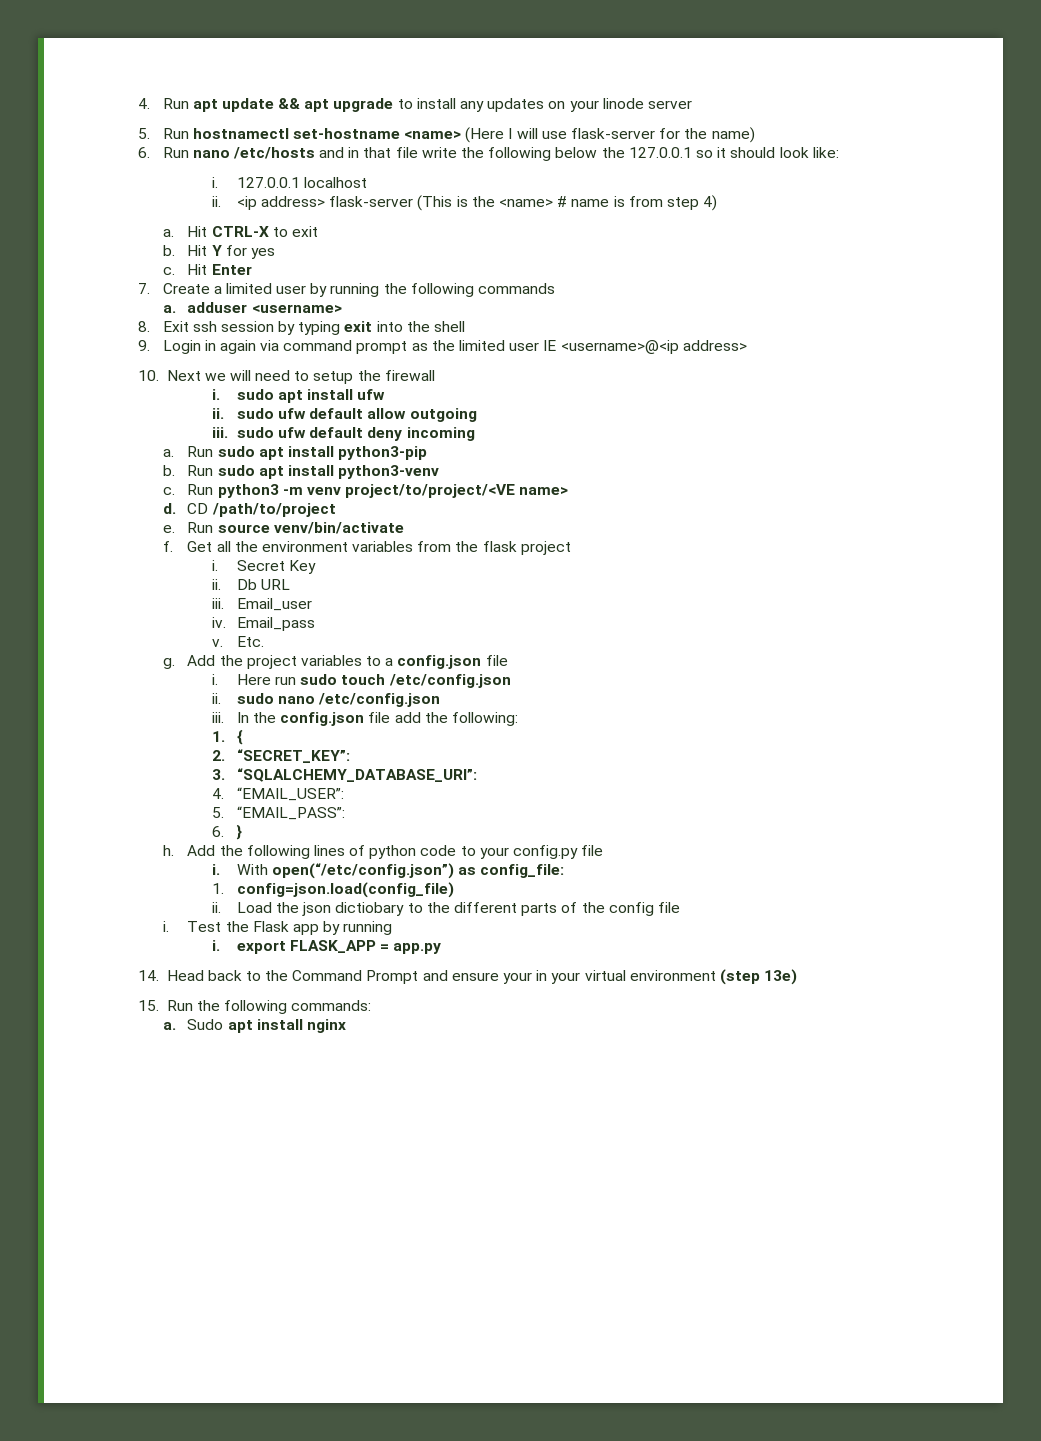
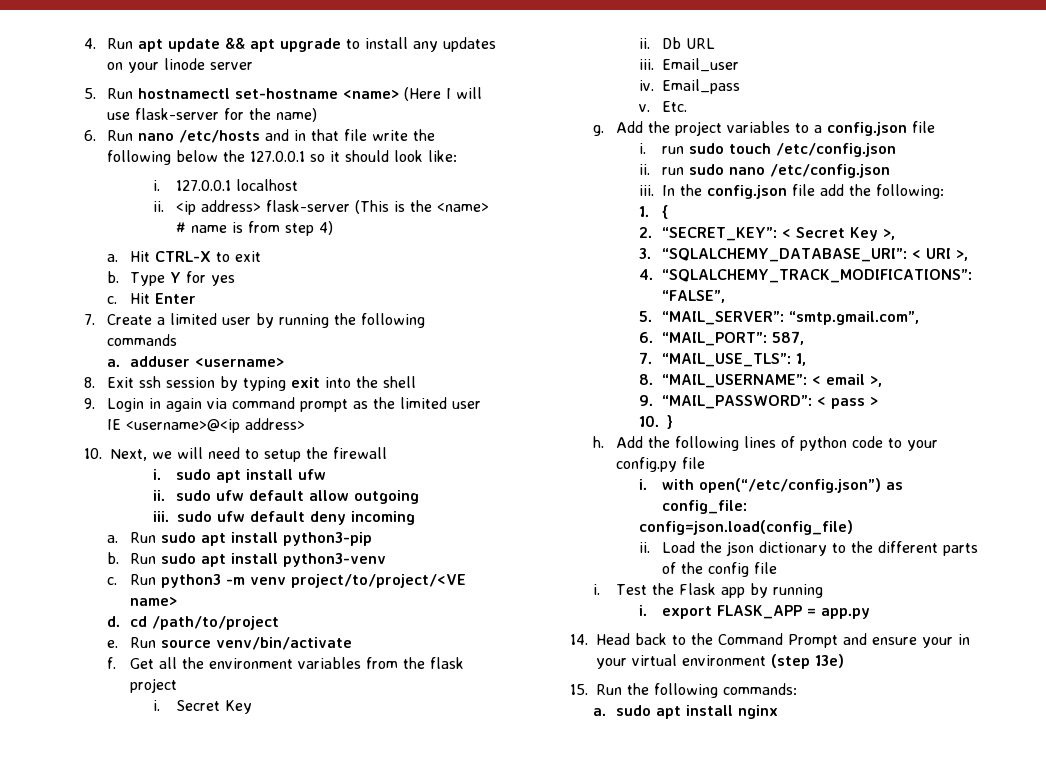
[187,245,208,256] Hit -> [129,272,165,286] Type
[166,370,201,381] Next -> [109,449,147,461] Next,
[187,503,209,514] CD -> [129,616,147,627] cd
[236,674,271,685] Here -> (646, 148) none
(222, 698) none -> [661,167,684,175] run
(350, 756) none -> [781,227,895,241] < Secret Key >,
[212,787,344,801] [212,806,345,820] [212,826,225,837] // 4. “EMAIL_USER”: // 5. “EMAIL_PASS”: // 6. -> [911,248,968,261] [638,269,972,283] [661,290,725,303] [638,311,919,325] [638,331,804,346] [638,352,806,367] [638,374,882,388] [638,395,878,409] [638,415,659,427] < URI >, // 4. “SQLALCHEMY_TRACK_MODIFICATIONS”: “FALSE”, // 5. “MAIL_SERVER”: “smtp.gmail.com”, // 6. “MAIL_PORT”: 587, // 7. “MAIL_USE_TLS”: 1, // 8. “MAIL_USERNAME”: < email >, // 9. “MAIL_PASSWORD”: < pass > // 10.
[236,864,268,875] With -> [661,479,694,490] with
[212,883,225,894] 1. -> (747, 507) none
[335,902,405,916] dictiobary -> [758,541,827,556] dictionary
[187,1019,224,1030] Sudo -> [615,705,651,716] sudo

